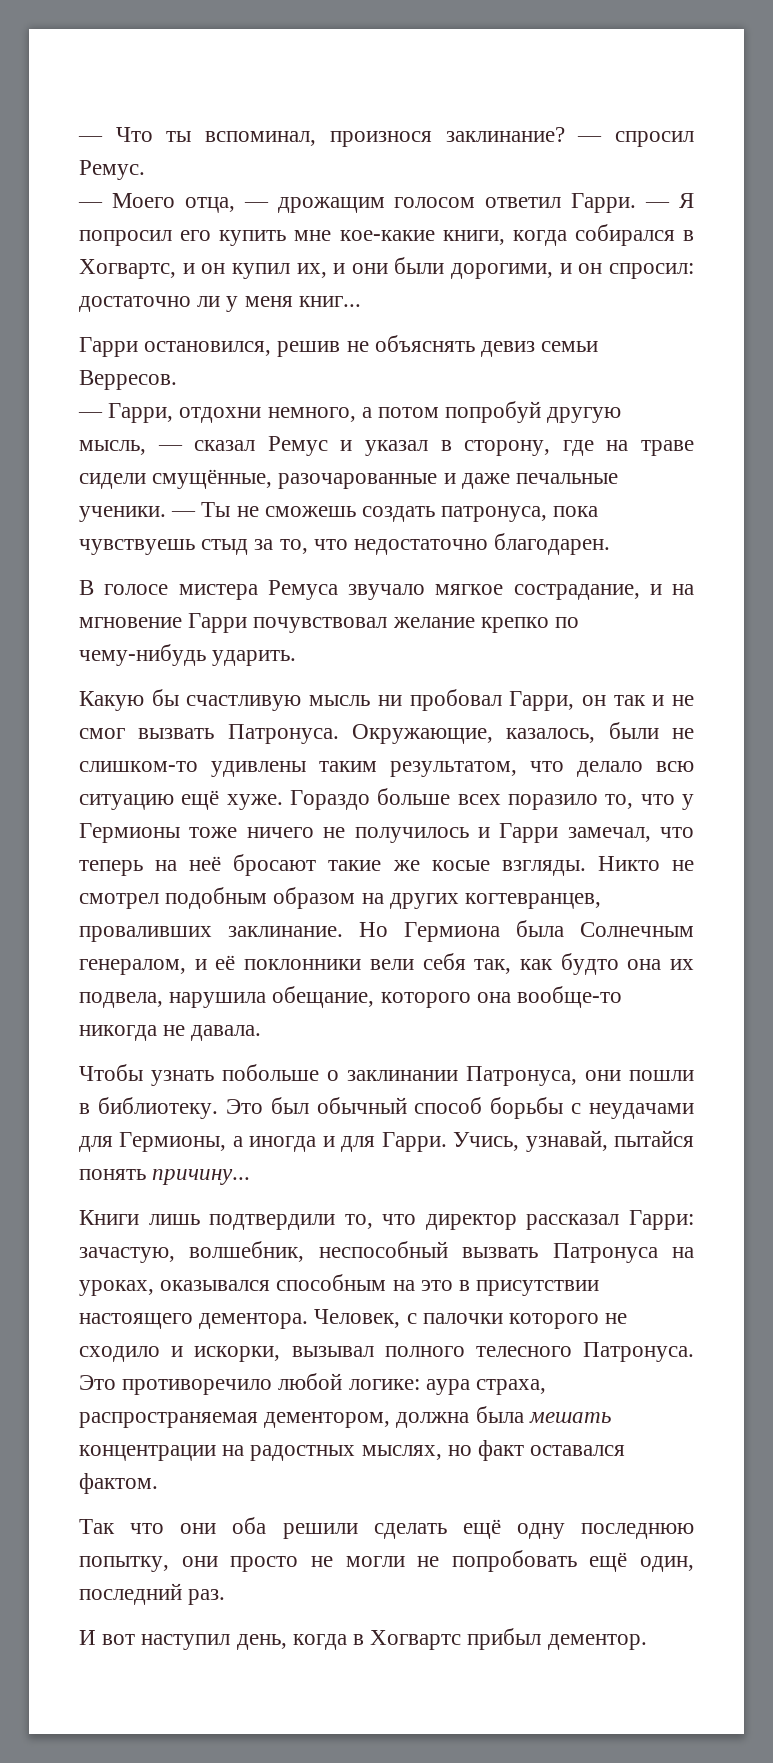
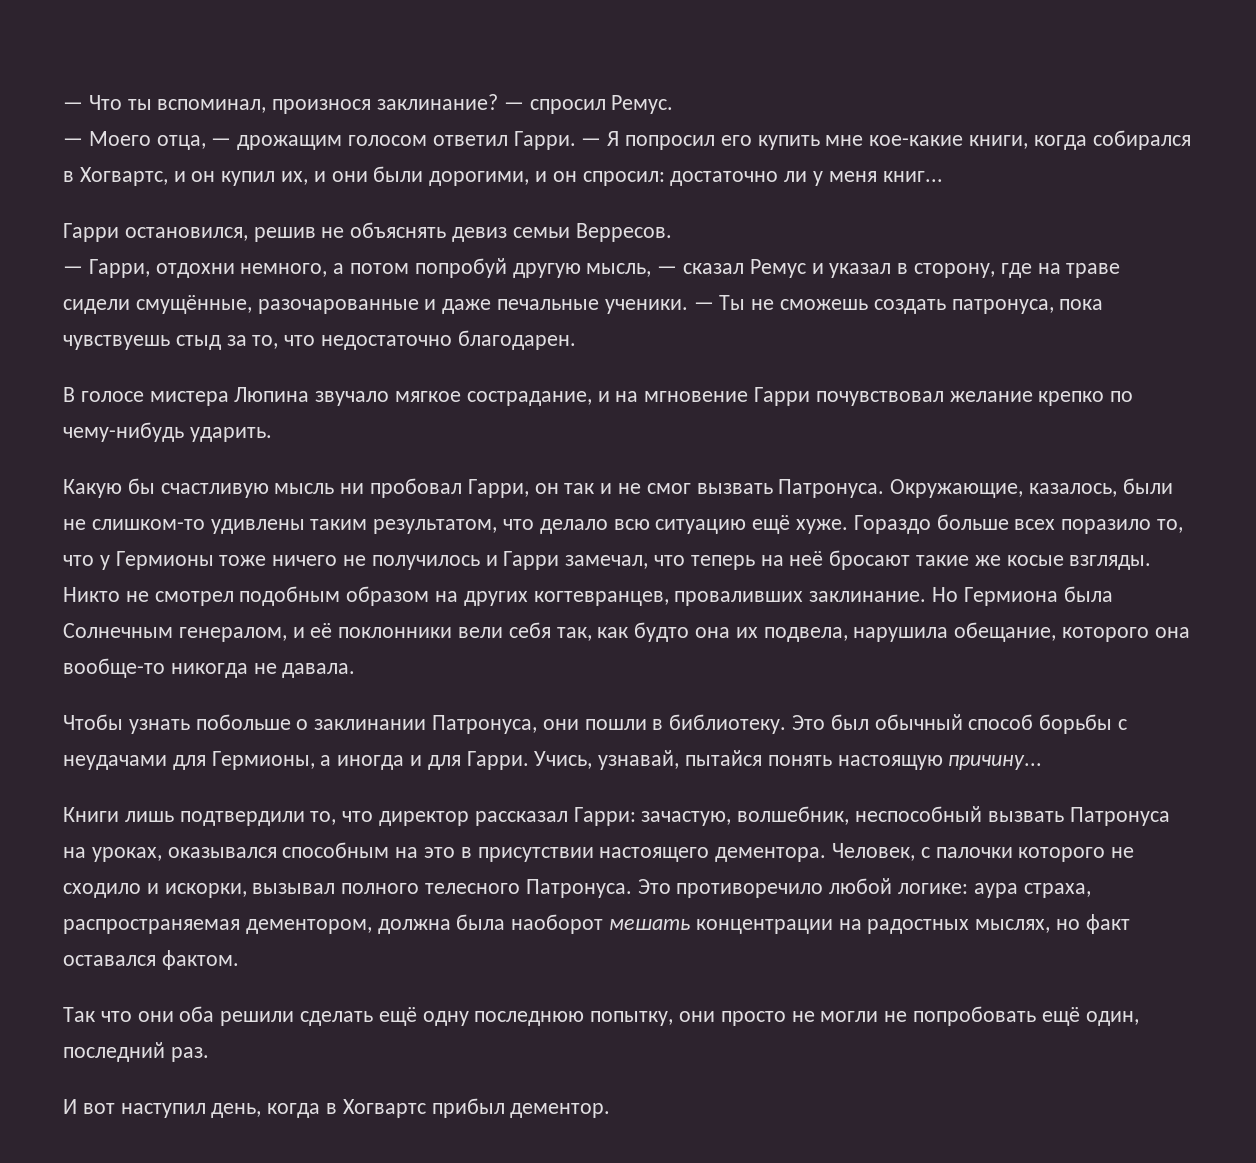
[267,580,338,600] Ремуса -> [234,387,310,402] Люпина
(146, 1174) none -> [837,755,943,770] настоящую
(524, 1414) none -> [511,914,604,934] наоборот

